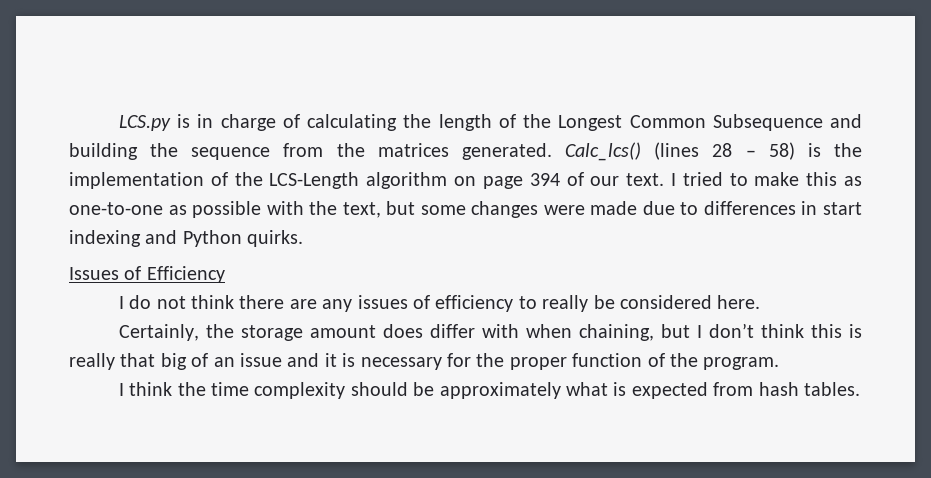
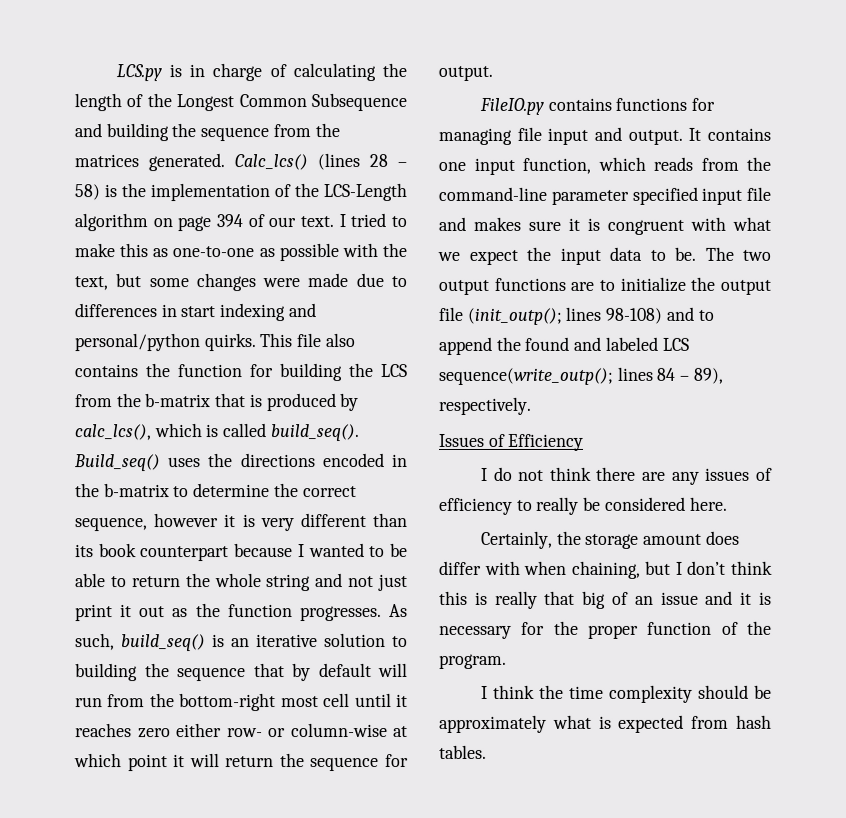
[182,230,242,247] Python -> [74,333,200,352] personal/python
(304, 238) none -> [259,333,355,348] [74,363,407,382] [74,393,360,412] [75,423,360,442] [74,453,408,472] [75,483,357,498] [75,513,408,532] [75,543,409,562] [75,573,408,592] [75,603,409,622] [75,633,408,652] [75,663,408,682] [75,693,409,712] [75,723,408,739] [74,753,409,772] [438,65,493,81] [478,97,716,115] [438,126,771,145] [438,156,771,175] [438,186,771,205] [438,216,771,235] [437,246,771,265] [438,276,771,295] [438,306,714,325] [438,336,689,355] [438,366,723,385] [438,396,532,415] This file also contains the function for building the LCS from the b-matrix that is produced by calc_lcs(), which is called build_seq(). Build_seq() uses the directions encoded in the b-matrix to determine the correct sequence, however it is very different than its book counterpart because I wanted to be able to return the whole string and not just print it out as the function progresses. As such, build_seq() is an iterative solution to building the sequence that by default will run from the bottom-right most cell until it reaches zero either row- or column-wise at which point it will return the sequence for output. // FileIO.py contains functions for managing file input and output. It contains one input function, which reads from the command-line parameter specified input file and makes sure it is congruent with what we expect the input data to be. The two output functions are to initialize the output file (init_outp(); lines 98-108) and to append the found and labeled LCS sequence(write_outp(); lines 84 – 89), respectively.

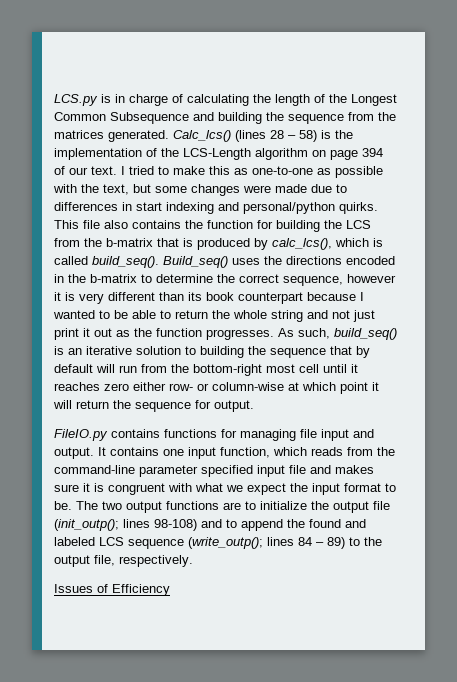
[609,246,642,261] data -> [344,483,381,492] format
[438,367,613,385] sequence(write_outp(); -> [128,537,263,549] sequence (write_outp();
[692,367,723,384] 89), -> [327,537,382,549] [54,555,115,567] 89) to the output file,
[480,466,773,485] [439,496,728,515] [480,530,740,549] [439,560,773,579] [439,590,772,609] [439,620,772,639] [439,653,507,669] [480,684,772,703] [439,714,772,733] [439,744,487,759] // I do not think there are any issues of efficiency to really be considered here. // Certainly, the storage amount does differ with when chaining, but I don’t think this is really that big of an issue and it is necessary for the proper function of the program. // I think the time complexity should be approximately what is expected from hash tables. -> (170, 590) none

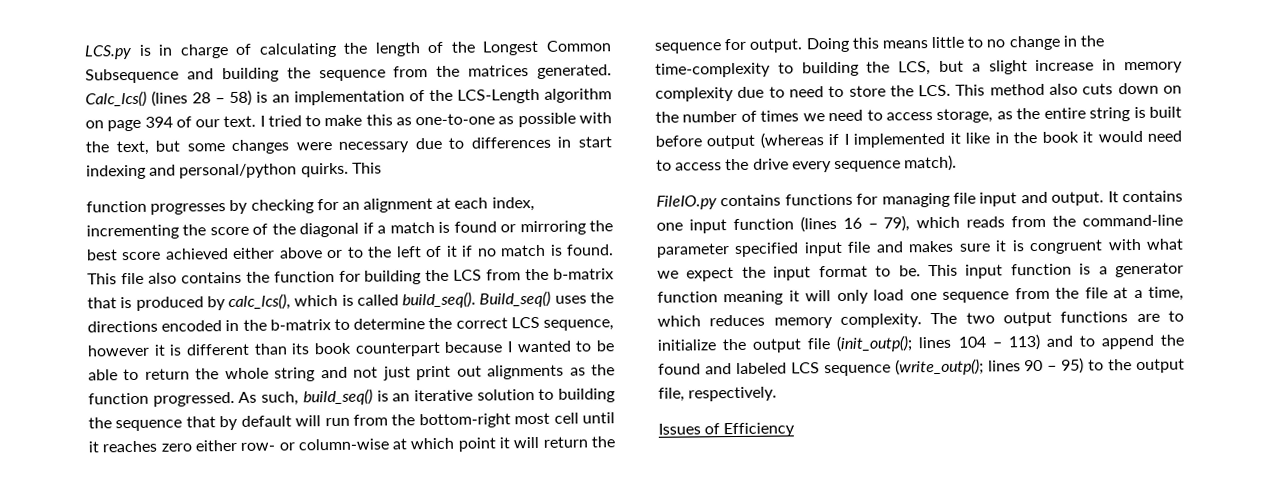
[335,130,353,139] the -> [272,94,290,103] an
[275,184,307,193] made -> [338,141,411,153] necessary
(79, 224) none -> [86,196,535,215] [86,220,613,240] [86,244,614,261] [87,273,117,285] // function progresses by checking for an alignment at each index, incrementing the score of the diagonal if a match is found or mirroring the best score achieved either above or to the left of it if no match is found. This
(279, 278) none -> [510,316,540,329] LCS
[79,293,104,304] very -> (183, 350) none
[83,328,112,337] it out -> [456,364,565,380] out alignments
[206,329,274,340] progresses. -> [152,391,235,407] progressed.
(254, 406) none -> [805,35,1105,53] [655,59,1183,78] [655,82,1182,102] [655,106,1182,123] [655,130,1182,150] [656,154,958,173] Doing this means little to no change in the time-complexity to building the LCS, but a slight increase in memory complexity due to need to store the LCS. This method also cuts down on the number of times we need to access storage, as the entire string is built before output (whereas if I implemented it like in the book it would need to access the drive every sequence match).
[220,447,270,458] function, -> [732,215,911,233] function (lines 16 – 79),
(72, 505) none -> [927,262,1184,279] [657,286,1184,306] [657,313,922,329] This input function is a generator function meaning it will only load one sequence from the file at a time, which reduces memory complexity.
[154,519,197,531] 98-108) -> [957,333,1041,351] 104 – 113)
[298,537,345,549] 84 – 89) -> [1024,357,1085,374] 90 – 95)

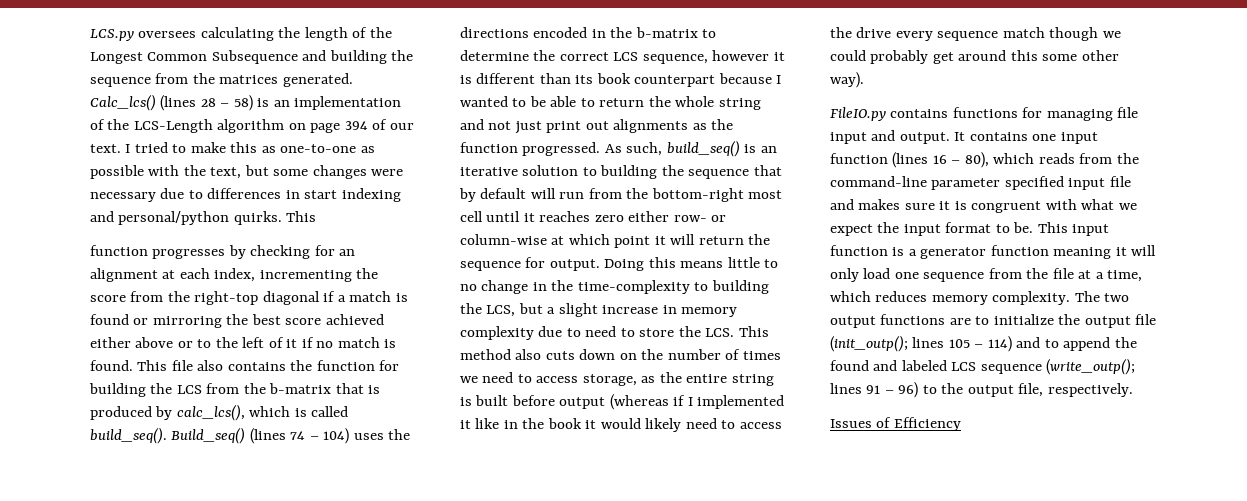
[138,43,253,59] is in charge of -> [138,31,197,38] oversees
[252,223,296,235] of the -> [130,291,259,305] from the right-top
(552, 299) none -> [249,428,350,444] (lines 74 – 104)
(1143, 136) none -> [645,418,682,432] likely
[904,154,958,172] match). -> [1002,27,1121,41] [830,50,1119,64] [830,72,864,88] match though we could probably get around this some other way).
[883,215,911,232] 79), -> [964,152,989,168] 80),
[957,333,1041,351] 104 – 113) -> [948,336,1012,352] 105 – 114)
[1024,357,1085,374] 90 – 95) -> [866,382,919,398] 91 – 96)

